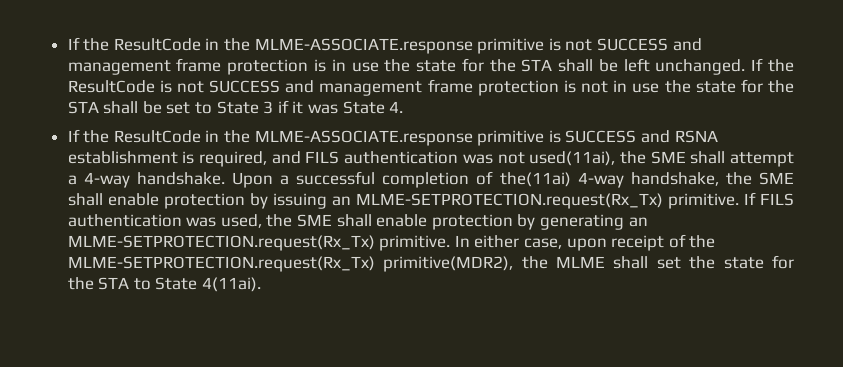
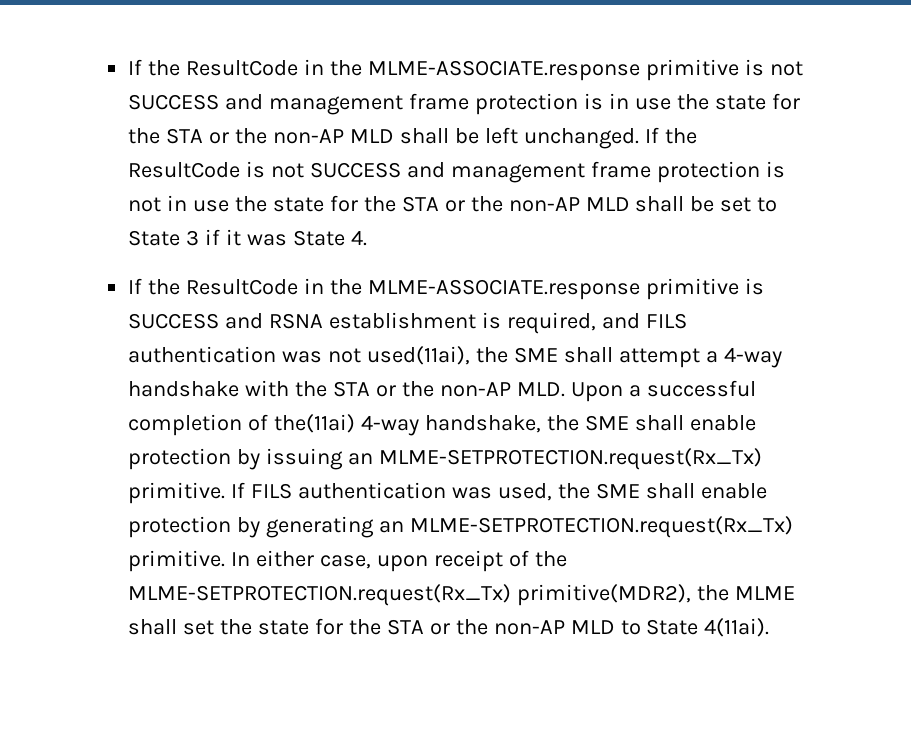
(553, 65) none -> [209,128,394,144] or the non-AP MLD
(99, 107) none -> [444,196,630,212] or the non-AP MLD
[136,172,225,185] handshake. -> [128,380,565,397] handshake with the STA or the non-AP MLD.
(130, 283) none -> [429,619,615,635] or the non-AP MLD

